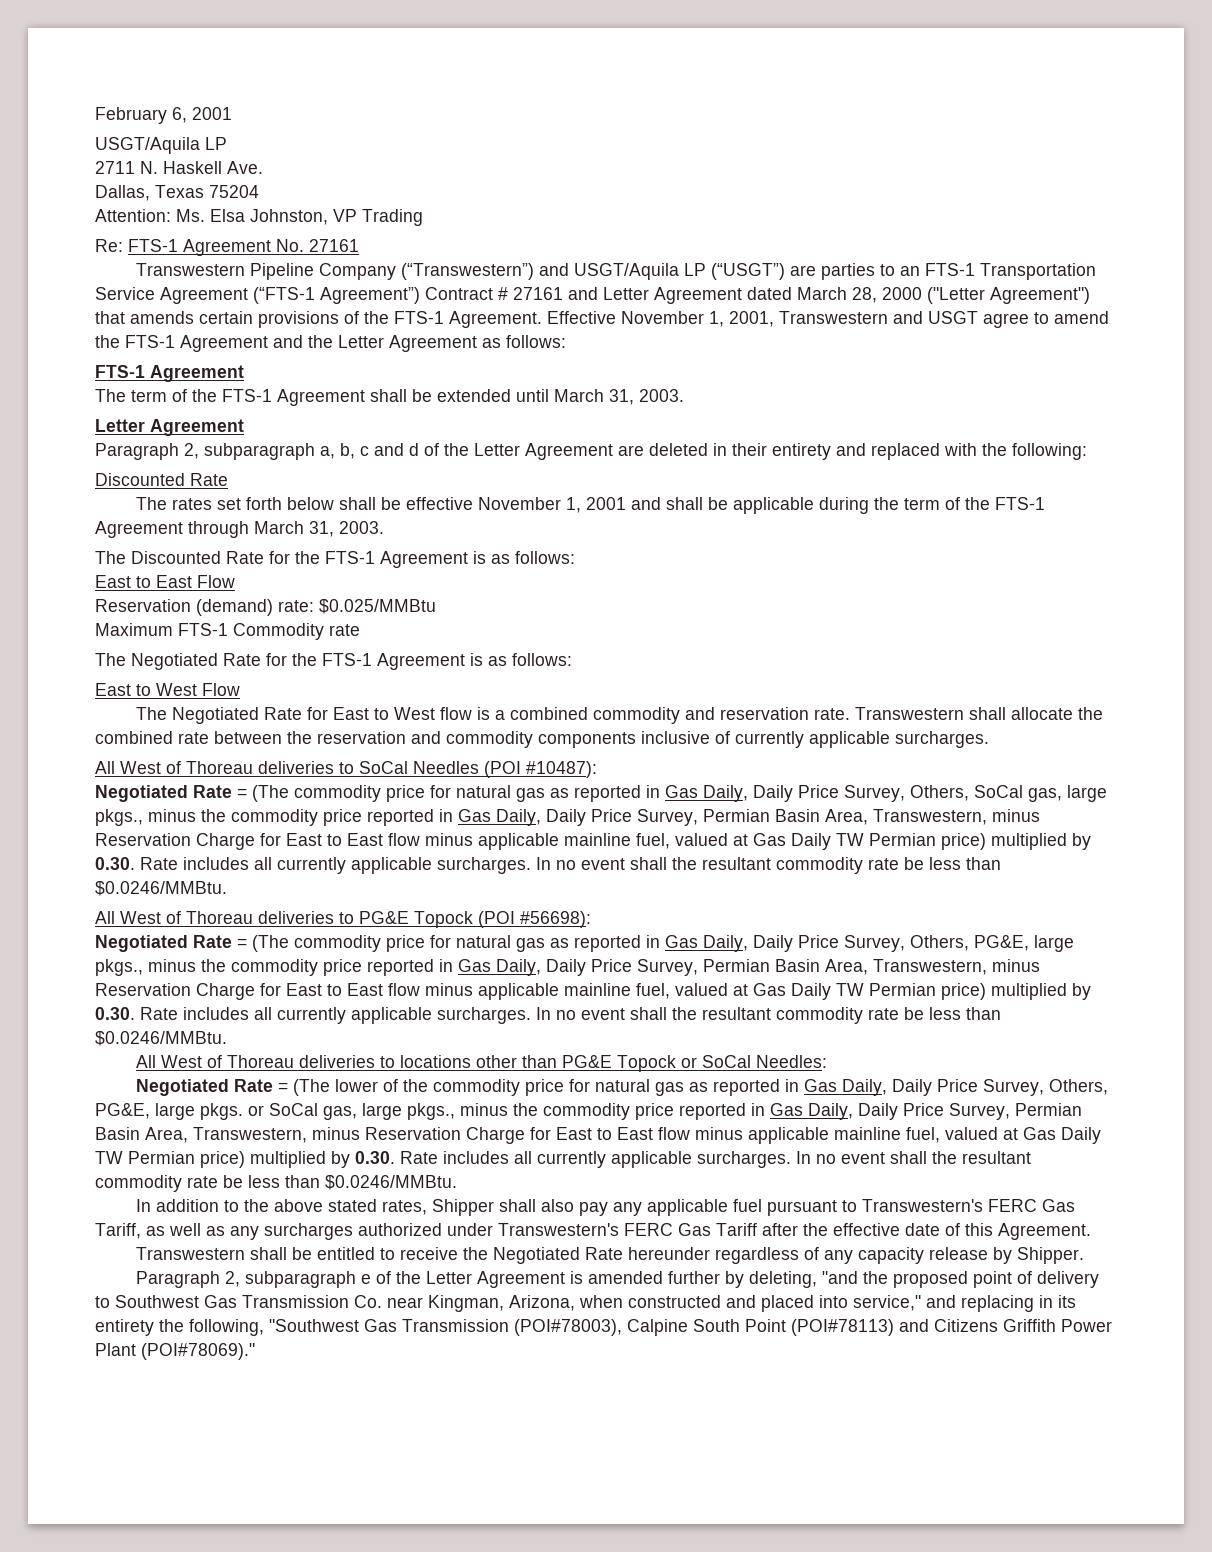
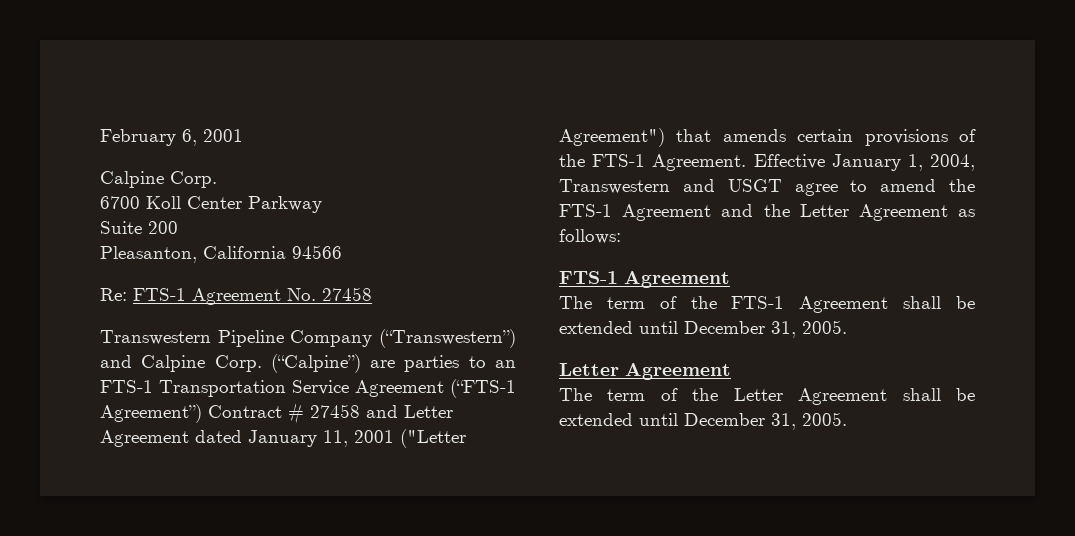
[95,137,227,154] [95,161,263,174] [95,185,259,201] [95,209,423,226] USGT/Aquila LP // 2711 N. Haskell Ave. // Dallas, Texas 75204 // Attention: Ms. Elsa Johnston, VP Trading -> [100,171,217,188] [100,196,322,213] [100,221,178,234] [100,245,342,263] Calpine Corp. // 6700 Koll Center Parkway // Suite 200 // Pleasanton, California 94566
[309,239,359,252] 27161 -> [322,287,372,301] 27458
[574,263,786,280] USGT/Aquila LP (“USGT”) -> [141,354,361,373] Calpine Corp. (“Calpine”)
[513,287,563,300] 27161 -> [310,404,360,418] 27458
[797,287,922,303] March 28, 2000 -> [248,430,394,447] January 11, 2001
[621,311,774,327] November 1, 2001, -> [831,154,975,171] January 1, 2004,
[554,389,684,405] March 31, 2003. -> [684,320,847,338] December 31, 2005.
[95,443,1087,460] [95,473,228,486] [136,497,1046,514] [95,521,384,538] [95,551,575,568] [95,575,235,588] [95,599,436,616] [95,623,360,640] [95,653,572,670] [95,683,240,696] [136,707,1104,724] [95,731,989,748] [95,761,597,778] [95,785,1107,802] [95,809,1040,826] [95,833,1091,850] [95,857,1001,874] [95,881,227,896] [95,911,591,928] [95,935,1074,952] [95,959,1040,976] [95,983,1091,1000] [95,1007,1001,1024] [95,1031,227,1046] [136,1055,828,1072] [136,1079,1109,1096] [95,1103,1082,1120] [95,1127,1101,1144] [95,1151,1031,1168] [95,1175,457,1192] [136,1199,1076,1216] [95,1223,1091,1240] [136,1247,1085,1264] [136,1271,1100,1288] [95,1295,1076,1312] [95,1319,1112,1336] [95,1343,255,1360] Paragraph 2, subparagraph a, b, c and d of the Letter Agreement are deleted in their entirety and replaced with the following: // Discounted Rate // The rates set forth below shall be effective November 1, 2001 and shall be applicable during the term of the FTS-1 Agreement through March 31, 2003. // The Discounted Rate for the FTS-1 Agreement is as follows: // East to East Flow // Reservation (demand) rate: $0.025/MMBtu // Maximum FTS-1 Commodity rate // The Negotiated Rate for the FTS-1 Agreement is as follows: // East to West Flow // The Negotiated Rate for East to West flow is a combined commodity and reservation rate. Transwestern shall allocate the combined rate between the reservation and commodity components inclusive of currently applicable surcharges. // All West of Thoreau deliveries to SoCal Needles (POI #10487): // Negotiated Rate = (The commodity price for natural gas as reported in Gas Daily, Daily Price Survey, Others, SoCal gas, large pkgs., minus the commodity price reported in Gas Daily, Daily Price Survey, Permian Basin Area, Transwestern, minus Reservation Charge for East to East flow minus applicable mainline fuel, valued at Gas Daily TW Permian price) multiplied by 0.30. Rate includes all currently applicable surcharges. In no event shall the resultant commodity rate be less than $0.0246/MMBtu. // All West of Thoreau deliveries to PG&E Topock (POI #56698): // Negotiated Rate = (The commodity price for natural gas as reported in Gas Daily, Daily Price Survey, Others, PG&E, large pkgs., minus the commodity price reported in Gas Daily, Daily Price Survey, Permian Basin Area, Transwestern, minus Reservation Charge for East to East flow minus applicable mainline fuel, valued at Gas Daily TW Permian price) multiplied by 0.30. Rate includes all currently applicable surcharges. In no event shall the resultant commodity rate be less than $0.0246/MMBtu. // All West of Thoreau deliveries to locations other than PG&E Topock or SoCal Needles: // Negotiated Rate = (The lower of the commodity price for natural gas as reported in Gas Daily, Daily Price Survey, Others, PG&E, large pkgs. or SoCal gas, large pkgs., minus the commodity price reported in Gas Daily, Daily Price Survey, Permian Basin Area, Transwestern, minus Reservation Charge for East to East flow minus applicable mainline fuel, valued at Gas Daily TW Permian price) multiplied by 0.30. Rate includes all currently applicable surcharges. In no event shall the resultant commodity rate be less than $0.0246/MMBtu. // In addition to the above stated rates, Shipper shall also pay any applicable fuel pursuant to Transwestern's FERC Gas Tariff, as well as any surcharges authorized under Transwestern's FERC Gas Tariff after the effective date of this Agreement. // Transwestern shall be entitled to receive the Negotiated Rate hereunder regardless of any capacity release by Shipper. // Paragraph 2, subparagraph e of the Letter Agreement is amended further by deleting, "and the proposed point of delivery to Southwest Gas Transmission Co. near Kingman, Arizona, when constructed and placed into service," and replacing in its entirety the following, "Southwest Gas Transmission (POI#78003), Calpine South Point (POI#78113) and Citizens Griffith Power Plant (POI#78069)." -> [559,388,975,405] [559,412,847,430] The term of the Letter Agreement shall be extended until December 31, 2005.

